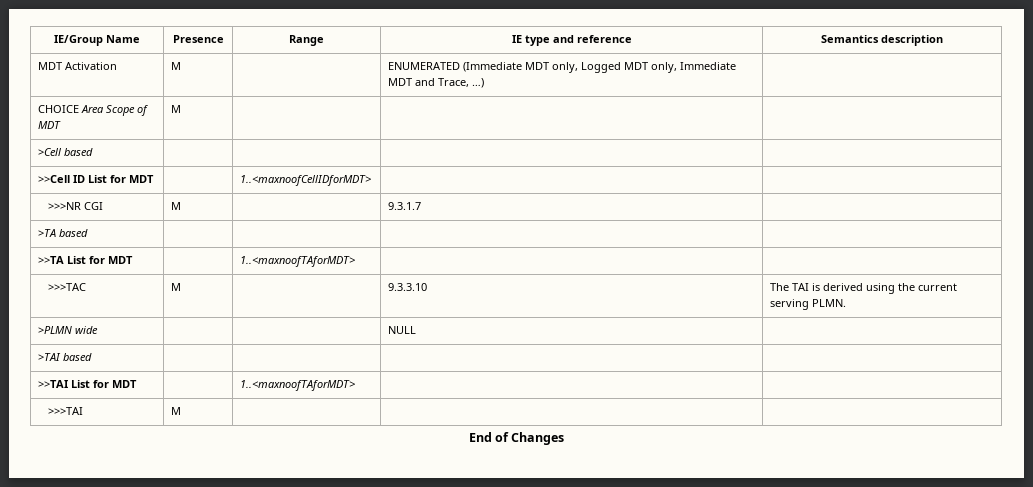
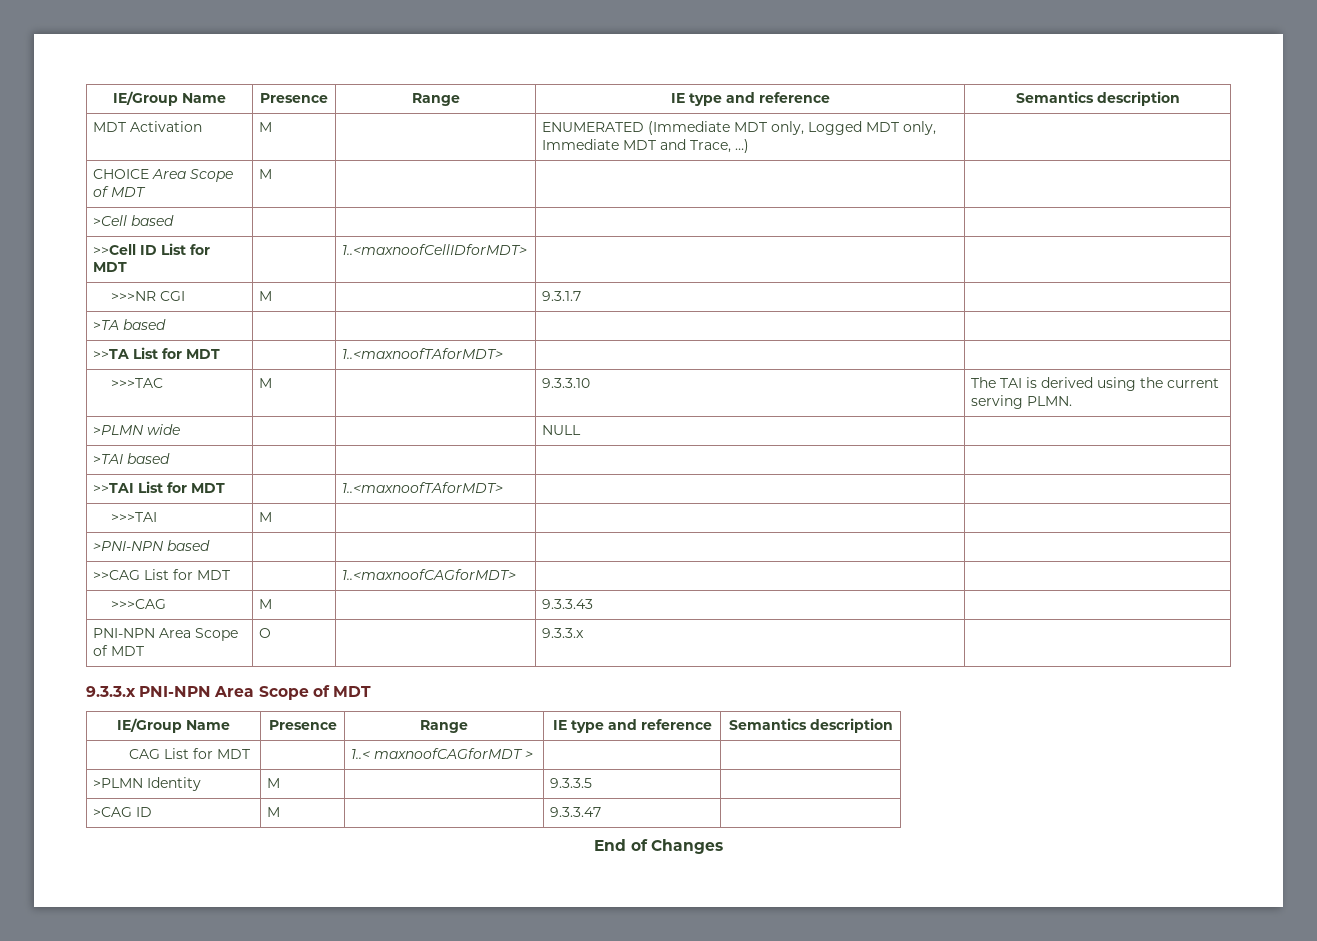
(182, 411) none -> [93,540,211,551] [93,569,231,580] [342,569,517,580] [111,599,167,609] [259,599,273,609] [542,599,594,609] [93,628,239,641] [93,645,145,656] [259,628,272,638] [542,628,585,638] [86,685,371,700] [117,718,230,733] [268,720,337,730] [420,720,468,733] [552,719,712,733] [728,718,893,733] [128,748,250,759] [351,748,534,759] [93,777,202,791] [267,778,281,788] [550,778,593,788] [93,807,153,817] [267,807,281,817] [550,807,602,817] // >PNI-NPN based | | | | // >>CAG List for MDT | | 1..<maxnoofCAGforMDT> | | // >>>CAG | M | | 9.3.3.43 | // PNI-NPN Area Scope of MDT | O | | 9.3.3.x | // 9.3.3.x PNI-NPN Area Scope of MDT // IE/Group Name | Presence | Range | IE type and reference | Semantics description // CAG List for MDT | | 1..< maxnoofCAGforMDT > | | // >PLMN Identity | M | | 9.3.3.5 | // >CAG ID | M | | 9.3.3.47 |

